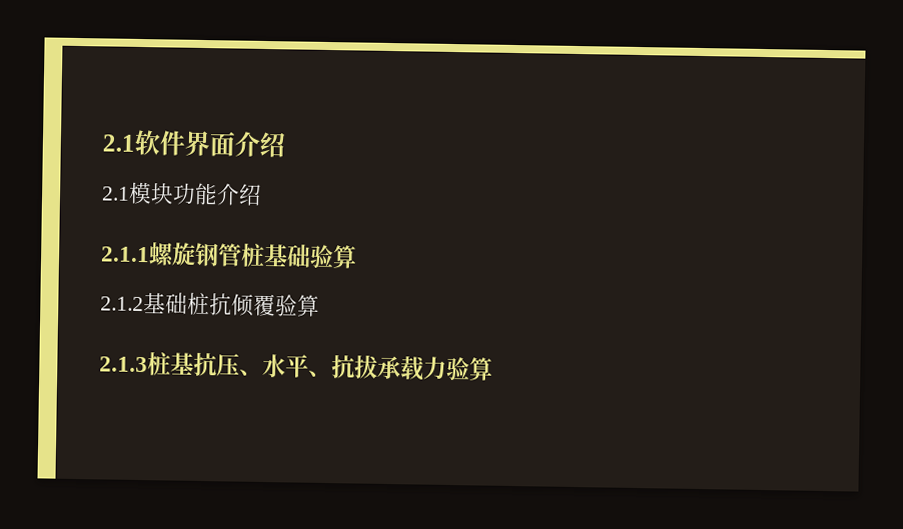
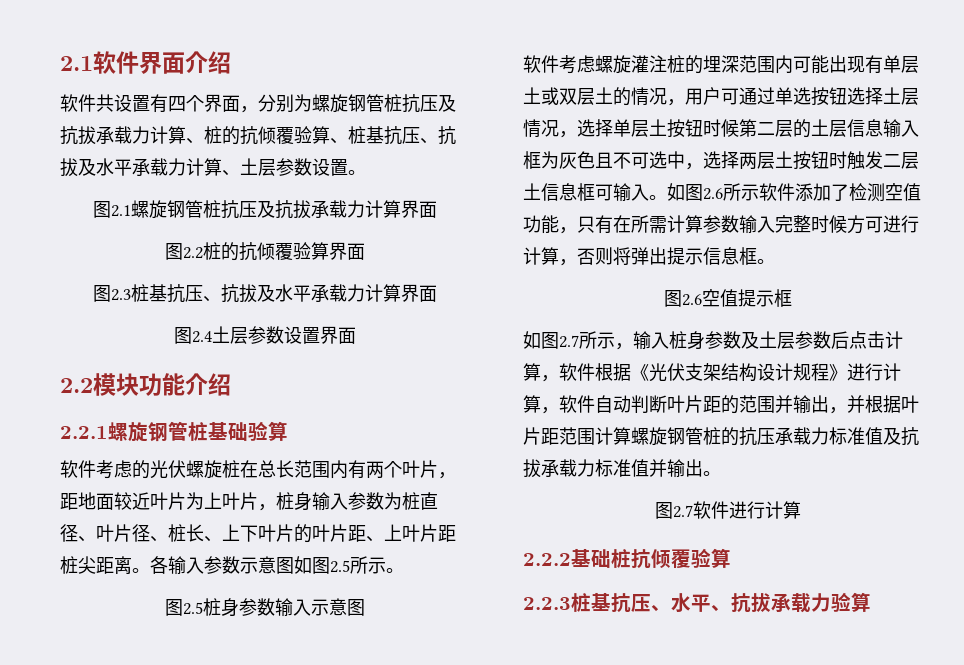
[101,186,130,201] 2.1 -> [60,94,456,113] [60,126,456,145] [60,158,366,177] [93,200,437,219] [165,242,365,261] [93,284,437,303] [174,326,356,344] [60,378,93,393] 软件共设置有四个界面，分别为螺旋钢管桩抗压及抗拔承载力计算、桩的抗倾覆验算、桩基抗压、抗拔及水平承载力计算、土层参数设置。 // 图2.1螺旋钢管桩抗压及抗拔承载力计算界面 // 图2.2桩的抗倾覆验算界面 // 图2.3桩基抗压、抗拔及水平承载力计算界面 // 图2.4土层参数设置界面 // 2.2
[101,246,150,263] 2.1.1 -> [60,426,108,439] 2.2.1
[100,296,144,312] 2.1.2 -> [60,460,456,479] [60,492,438,511] [60,524,456,543] [60,556,404,575] [165,598,365,617] [523,55,919,74] [523,87,919,106] [523,119,919,138] [523,151,919,170] [523,183,921,202] [523,215,919,234] [523,247,775,266] [664,289,792,307] [523,331,903,350] [523,363,901,382] [523,395,919,414] [523,427,919,446] [523,459,721,478] [655,501,801,519] [523,553,571,566] 软件考虑的光伏螺旋桩在总长范围内有两个叶片，距地面较近叶片为上叶片，桩身输入参数为桩直径、叶片径、桩长、上下叶片的叶片距、上叶片距桩尖距离。各输入参数示意图如图2.5所示。 // 图2.5桩身参数输入示意图 // 软件考虑螺旋灌注桩的埋深范围内可能出现有单层土或双层土的情况，用户可通过单选按钮选择土层情况，选择单层土按钮时候第二层的土层信息输入框为灰色且不可选中，选择两层土按钮时触发二层土信息框可输入。如图2.6所示软件添加了检测空值功能，只有在所需计算参数输入完整时候方可进行计算，否则将弹出提示信息框。 // 图2.6空值提示框 // 如图2.7所示，输入桩身参数及土层参数后点击计算，软件根据《光伏支架结构设计规程》进行计算，软件自动判断叶片距的范围并输出，并根据叶片距范围计算螺旋钢管桩的抗压承载力标准值及抗拔承载力标准值并输出。 // 图2.7软件进行计算 // 2.2.2
[99,356,148,373] 2.1.3 -> [523,597,571,610] 2.2.3

